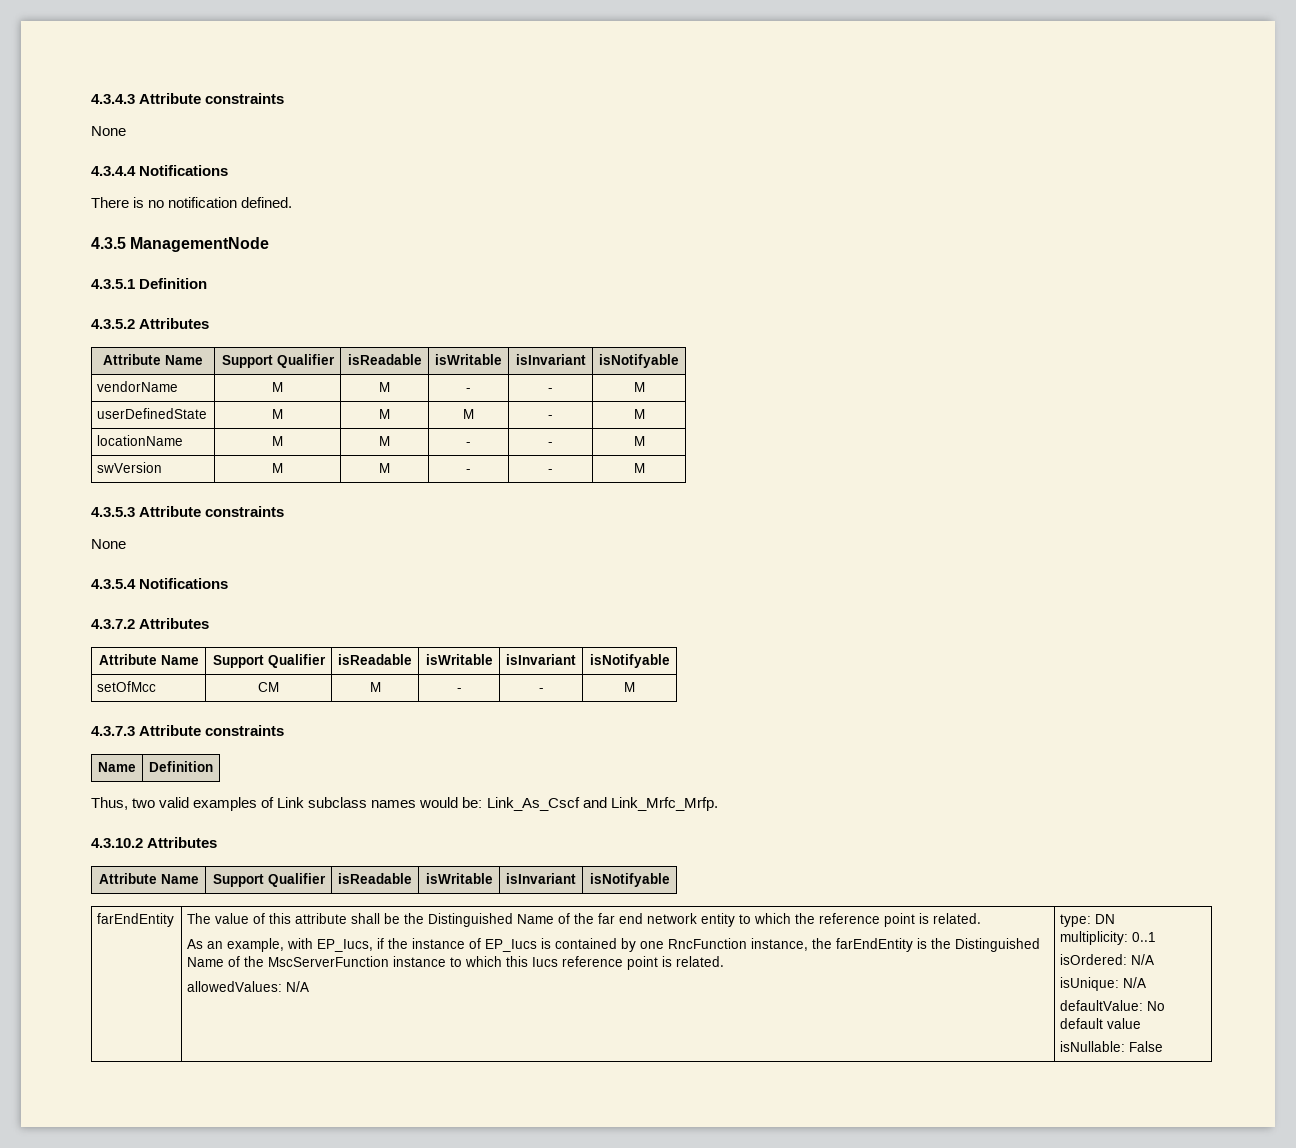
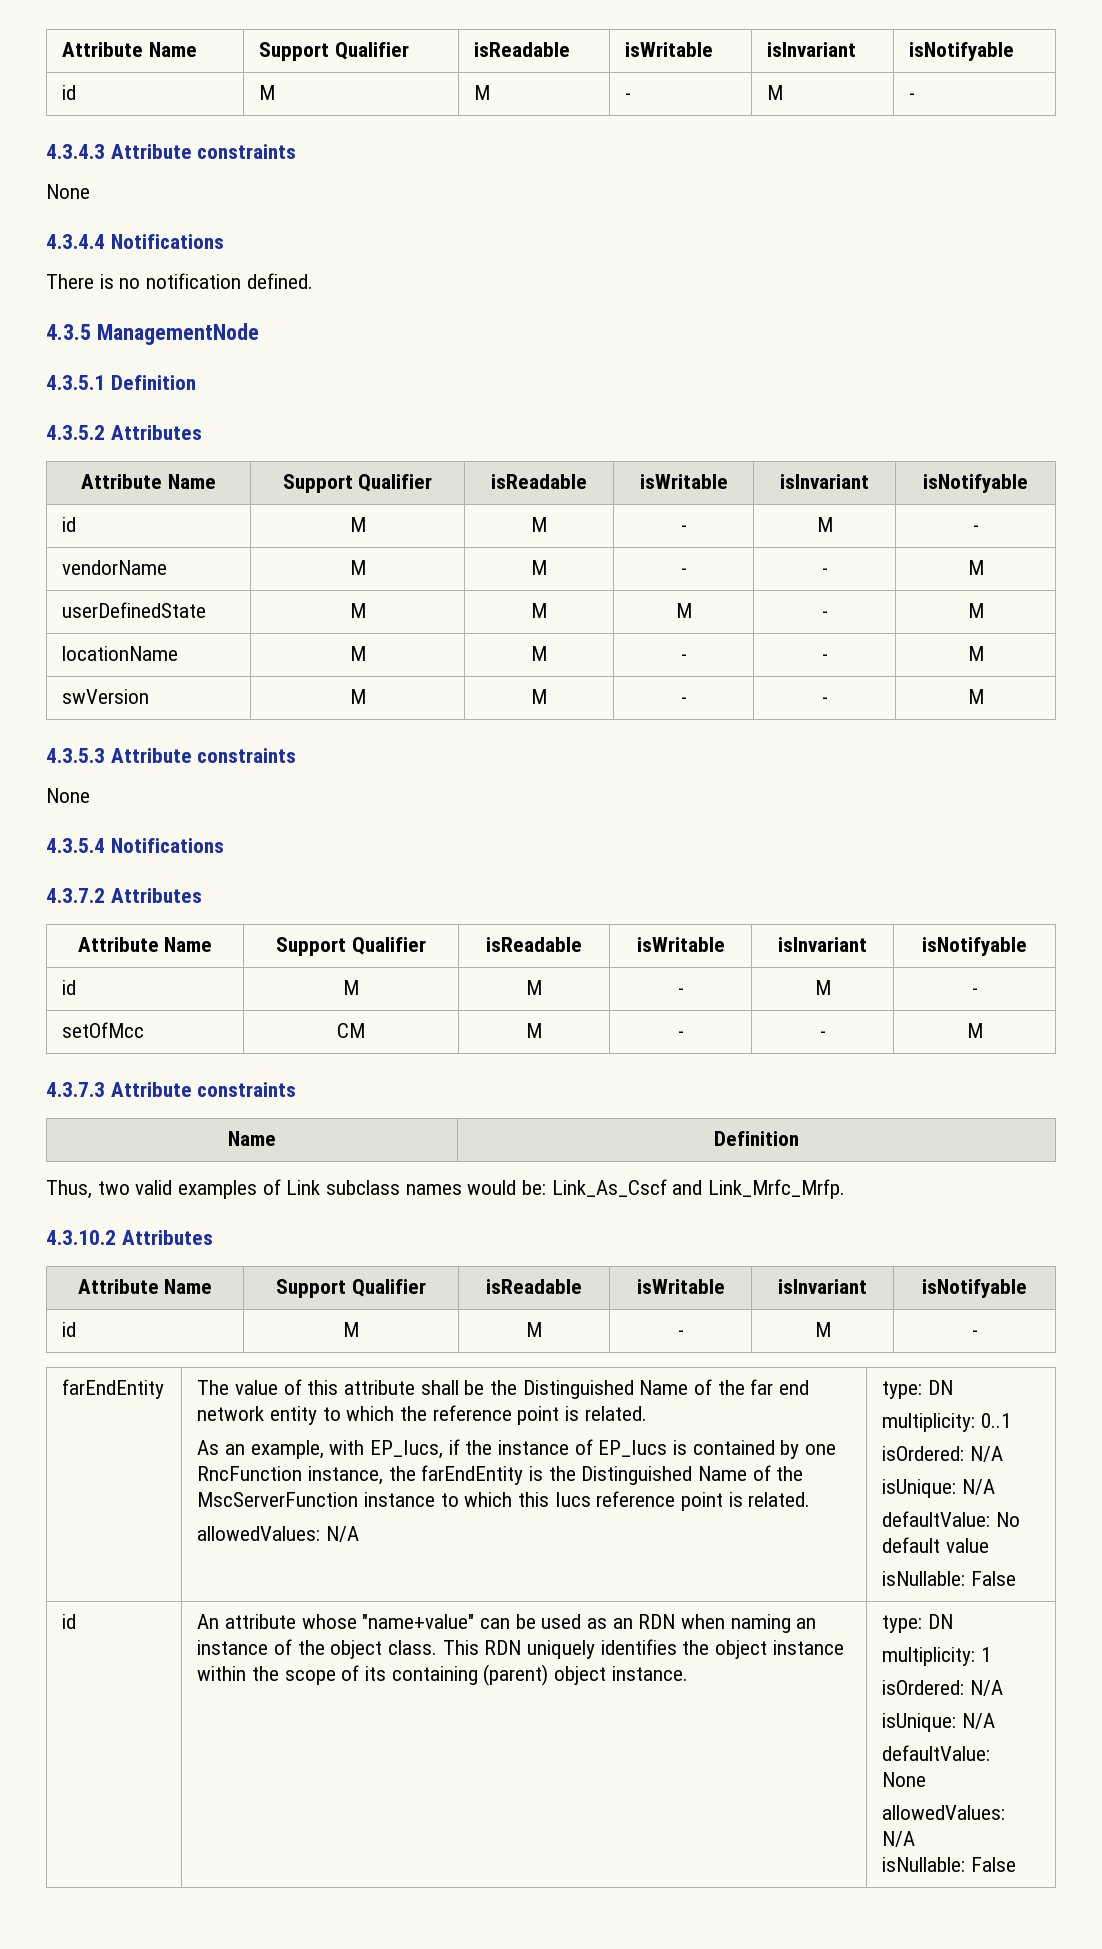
(91, 99) none -> [62,42,197,57] [259,42,409,61] [474,42,571,57] [625,42,714,57] [767,42,857,57] [909,42,1015,61] [62,85,77,100] [259,85,276,100] [474,85,491,100] [625,93,632,100] [767,85,784,100] [909,93,916,100] Attribute Name | Support Qualifier | isReadable | isWritable | isInvariant | isNotifyable // id | M | M | - | M | - //
(679, 361) none -> [62,517,77,532] [349,517,366,532] [531,517,547,532] [680,525,687,532] [816,517,833,532] [972,525,979,532] // id | M | M | - | M | -
(670, 661) none -> [62,980,77,995] [343,980,359,995] [526,980,542,995] [677,988,684,995] [814,980,831,995] [971,988,978,995] // id | M | M | - | M | -
(670, 880) none -> [62,1322,77,1337] [343,1322,359,1337] [526,1322,542,1337] [677,1330,684,1337] [814,1322,831,1337] [971,1330,978,1337] // id | M | M | - | M | -
(1164, 1046) none -> [62,1614,77,1629] [197,1614,817,1633] [197,1639,844,1659] [197,1664,688,1686] [882,1614,953,1633] [882,1647,991,1666] [882,1680,1003,1696] [882,1713,995,1732] [882,1745,991,1761] [882,1772,927,1787] [882,1805,1006,1820] [882,1831,916,1847] [882,1857,1016,1872] // id | An attribute whose "name+value" can be used as an RDN when naming an instance of the object class. This RDN uniquely identifies the object instance within the scope of its containing (parent) object instance. | type: DN // multiplicity: 1 // isOrdered: N/A // isUnique: N/A // defaultValue: None // allowedValues: N/A // isNullable: False

